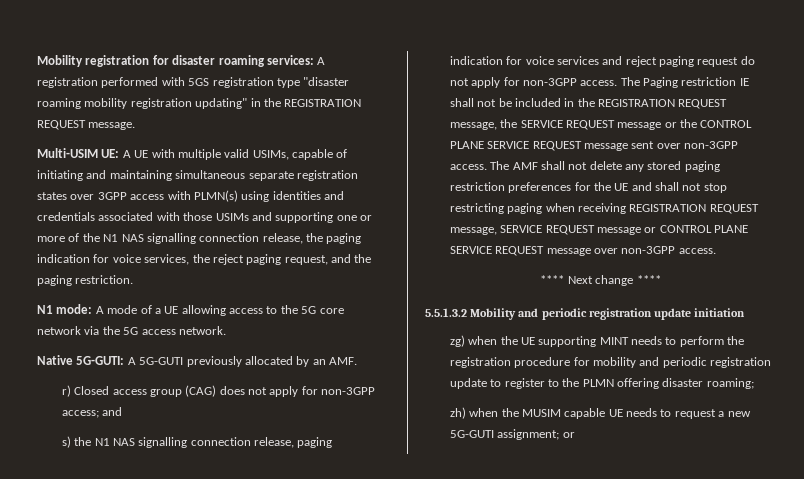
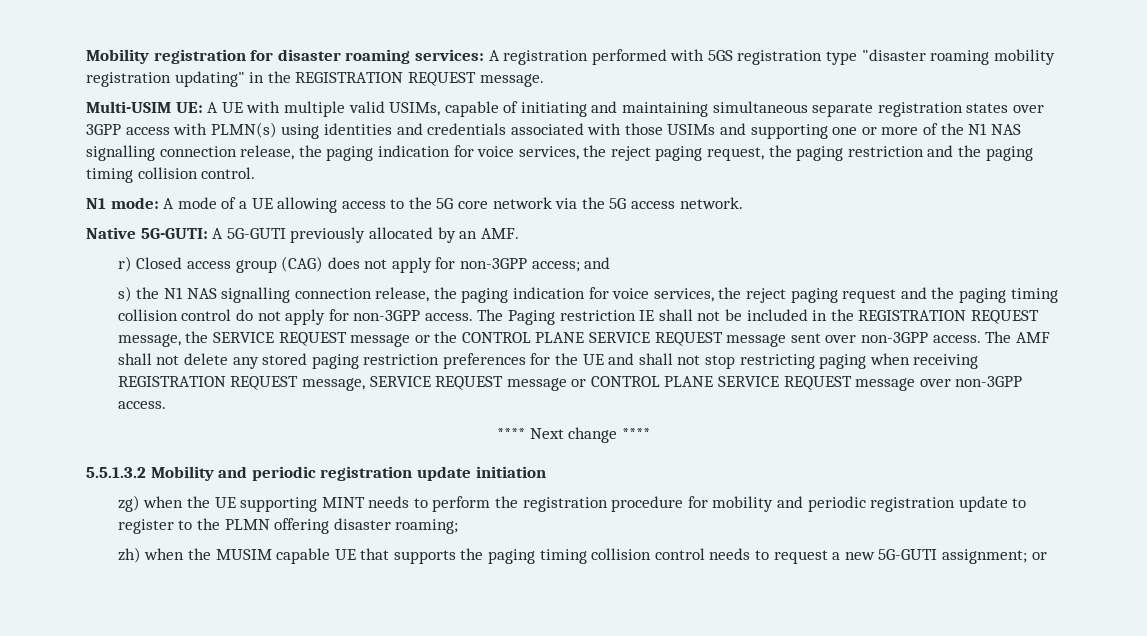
[331,254,372,263] [37,275,134,286] and the paging restriction. -> [768,145,1033,161] [86,167,256,183] the paging restriction and the paging timing collision control.
[297,437,333,448] [449,56,623,65] paging indication for voice services and -> [433,287,742,303] the paging indication for voice services, the
(739, 62) none -> [900,287,1058,303] [117,309,232,321] and the paging timing collision control
(623, 413) none -> [360,548,705,564] that supports the paging timing collision control

